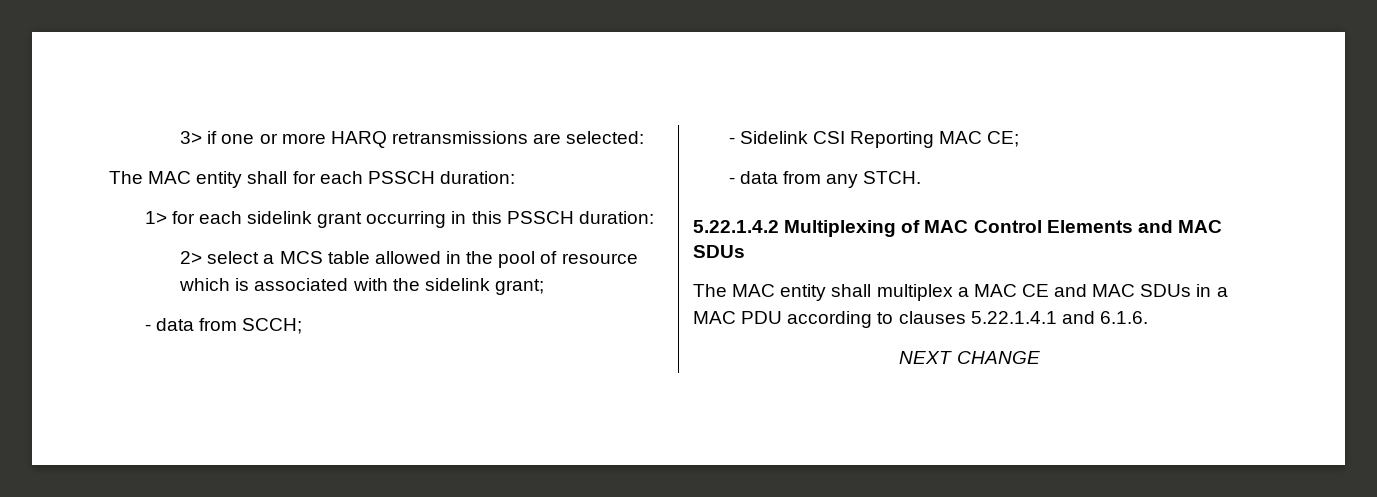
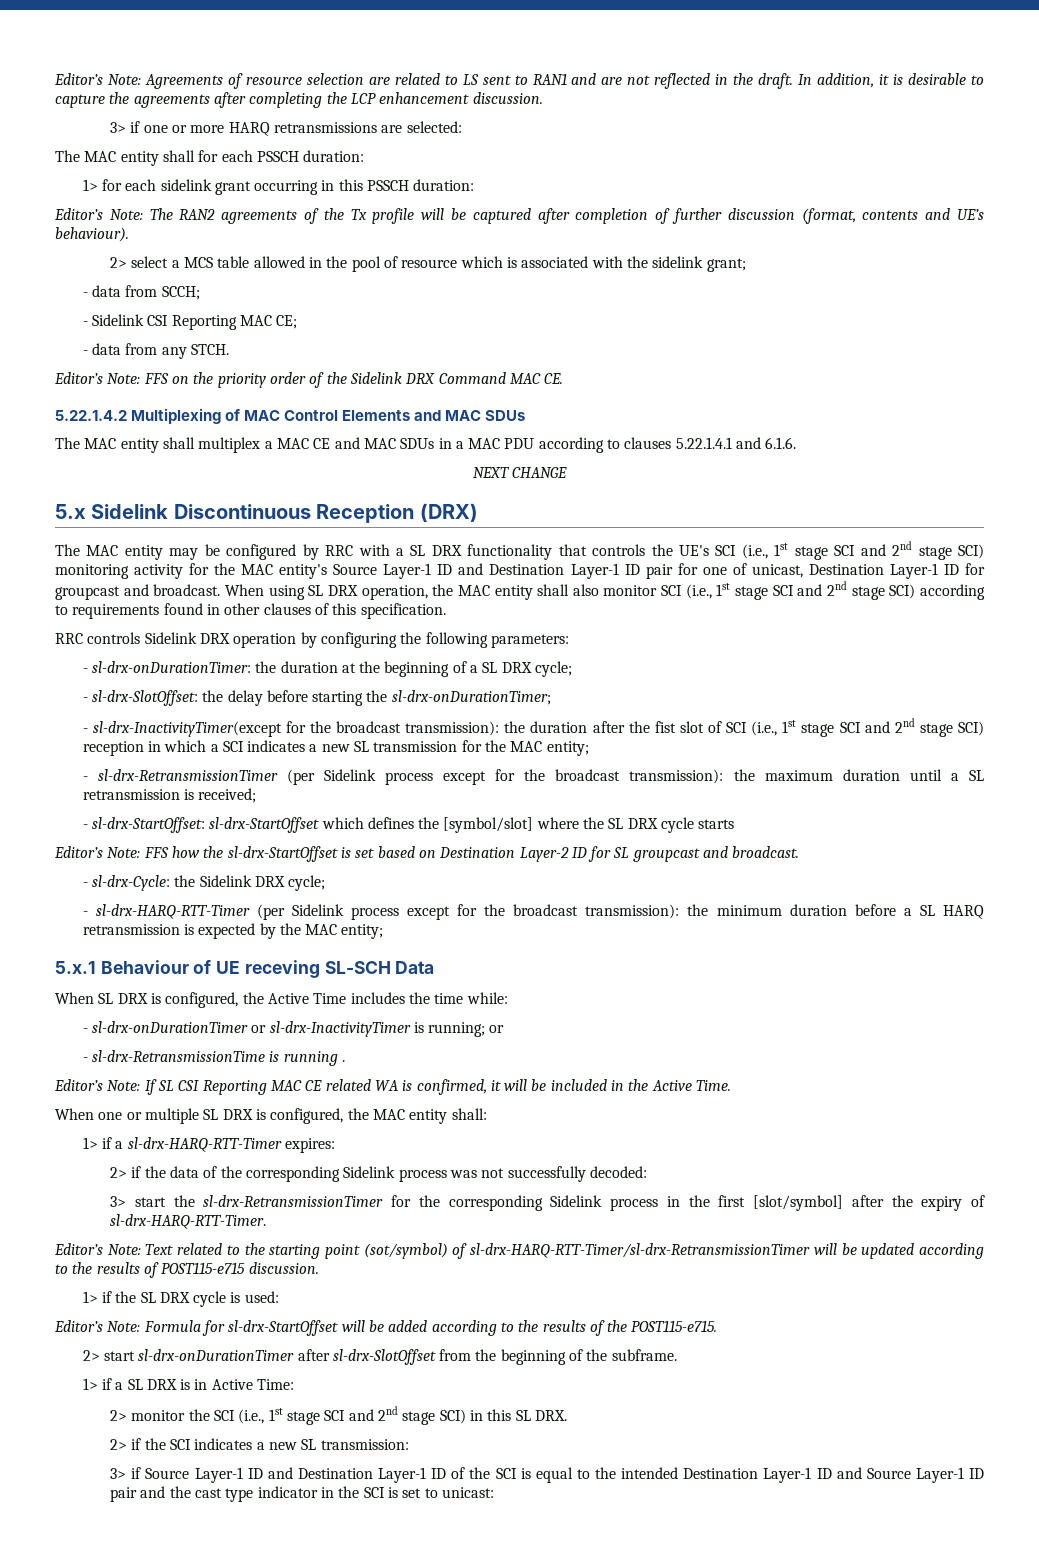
(180, 137) none -> [54,73,985,89] [55,92,543,108] Editor’s Note: Agreements of resource selection are related to LS sent to RAN1 and are not reflected in the draft. In addition, it is desirable to capture the agreements after completing the LCP enhancement discussion. //
(654, 217) none -> [54,208,984,224] [55,227,129,242] // Editor’s Note: The RAN2 agreements of the Tx profile will be captured after completion of further discussion (format, contents and UE’s behaviour).
(922, 177) none -> [54,372,564,388] // Editor’s Note: FFS on the priority order of the Sidelink DRX Command MAC CE.
(1040, 357) none -> [55,503,478,523] [55,541,985,560] [55,563,985,579] [55,581,986,600] [55,603,446,619] [55,632,569,648] [82,661,573,677] [82,690,551,706] [82,718,985,737] [82,740,589,756] [82,769,984,785] [82,788,257,803] [82,817,735,833] [54,846,800,862] [82,875,326,891] [82,904,984,920] [82,923,384,939] [55,960,435,978] [55,992,508,1008] [82,1021,505,1037] [82,1050,345,1066] [54,1079,732,1095] [55,1108,487,1124] [82,1137,335,1153] [110,1166,647,1182] [110,1195,985,1211] [110,1214,267,1229] [54,1243,984,1259] [55,1262,319,1278] [82,1291,279,1307] [54,1320,718,1336] [82,1349,677,1365] [82,1378,295,1390] [110,1406,567,1425] [110,1438,409,1450] [110,1467,984,1483] [110,1486,494,1502] // 5.x Sidelink Discontinuous Reception (DRX) // The MAC entity may be configured by RRC with a SL DRX functionality that controls the UE's SCI (i.e., 1st stage SCI and 2nd stage SCI) monitoring activity for the MAC entity's Source Layer-1 ID and Destination Layer-1 ID pair for one of unicast, Destination Layer-1 ID for groupcast and broadcast. When using SL DRX operation, the MAC entity shall also monitor SCI (i.e., 1st stage SCI and 2nd stage SCI) according to requirements found in other clauses of this specification. // RRC controls Sidelink DRX operation by configuring the following parameters: // - sl-drx-onDurationTimer: the duration at the beginning of a SL DRX cycle; // - sl-drx-SlotOffset: the delay before starting the sl-drx-onDurationTimer; // - sl-drx-InactivityTimer(except for the broadcast transmission): the duration after the fist slot of SCI (i.e., 1st stage SCI and 2nd stage SCI) reception in which a SCI indicates a new SL transmission for the MAC entity; // - sl-drx-RetransmissionTimer (per Sidelink process except for the broadcast transmission): the maximum duration until a SL retransmission is received; // - sl-drx-StartOffset: sl-drx-StartOffset which defines the [symbol/slot] where the SL DRX cycle starts // Editor’s Note: FFS how the sl-drx-StartOffset is set based on Destination Layer-2 ID for SL groupcast and broadcast. // - sl-drx-Cycle: the Sidelink DRX cycle; // - sl-drx-HARQ-RTT-Timer (per Sidelink process except for the broadcast transmission): the minimum duration before a SL HARQ retransmission is expected by the MAC entity; // 5.x.1 Behaviour of UE receving SL-SCH Data // When SL DRX is configured, the Active Time includes the time while: // - sl-drx-onDurationTimer or sl-drx-InactivityTimer is running; or // - sl-drx-RetransmissionTime is running . // Editor’s Note: If SL CSI Reporting MAC CE related WA is confirmed, it will be included in the Active Time. // When one or multiple SL DRX is configured, the MAC entity shall: // 1> if a sl-drx-HARQ-RTT-Timer expires: // 2> if the data of the corresponding Sidelink process was not successfully decoded: // 3> start the sl-drx-RetransmissionTimer for the corresponding Sidelink process in the first [slot/symbol] after the expiry of sl-drx-HARQ-RTT-Timer. // Editor’s Note: Text related to the starting point (sot/symbol) of sl-drx-HARQ-RTT-Timer/sl-drx-RetransmissionTimer will be updated according to the results of POST115-e715 discussion. // 1> if the SL DRX cycle is used: // Editor’s Note: Formula for sl-drx-StartOffset will be added according to the results of the POST115-e715. // 2> start sl-drx-onDurationTimer after sl-drx-SlotOffset from the beginning of the subframe. // 1> if a SL DRX is in Active Time: // 2> monitor the SCI (i.e., 1st stage SCI and 2nd stage SCI) in this SL DRX. // 2> if the SCI indicates a new SL transmission: // 3> if Source Layer-1 ID and Destination Layer-1 ID of the SCI is equal to the intended Destination Layer-1 ID and Source Layer-1 ID pair and the cast type indicator in the SCI is set to unicast:

